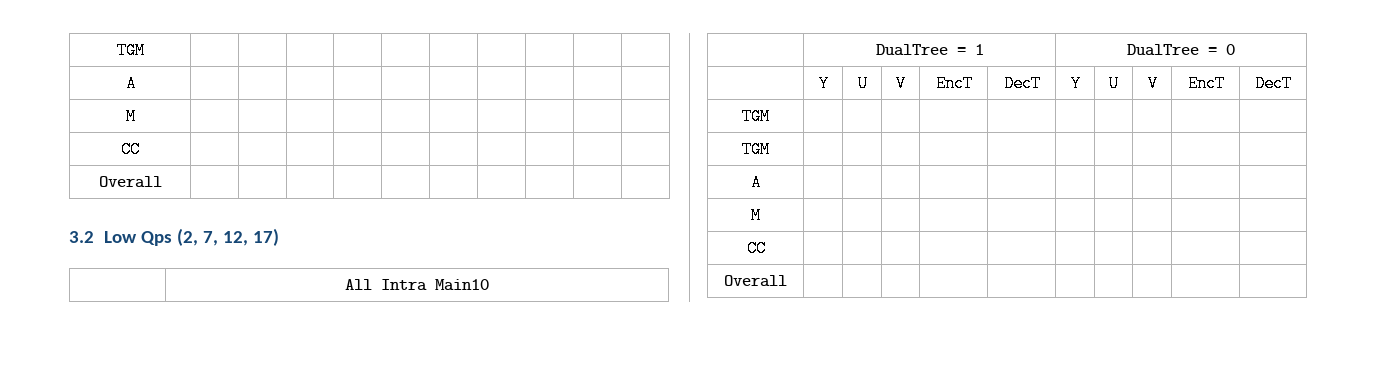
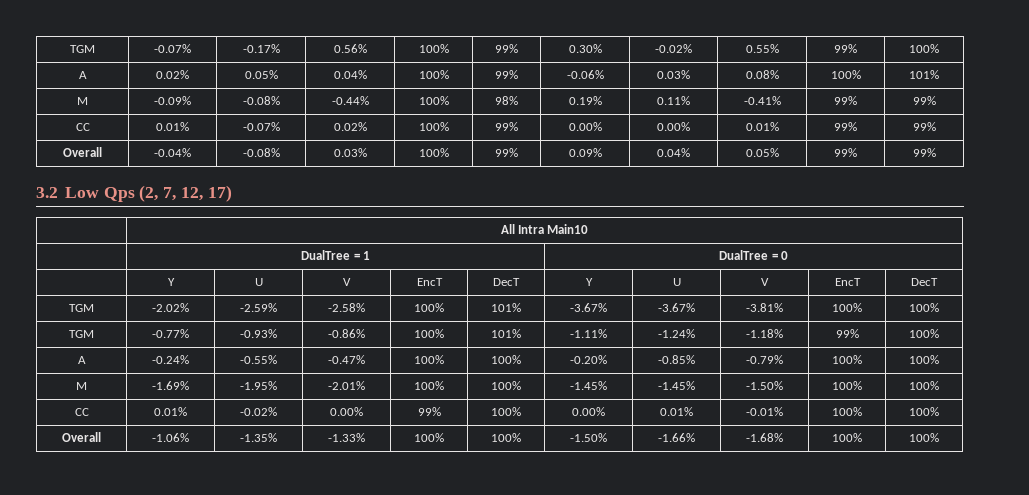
[116,42,145,59] [125,75,136,92] [125,108,136,125] [121,141,140,158] [98,176,162,188] TGM | | | | | | | | | | // A | | | | | | | | | | // M | | | | | | | | | | // CC | | | | | | | | | | // Overall | | | | | | | | | | -> [70,45,95,53] [154,44,191,53] [242,44,280,53] [333,44,367,53] [418,44,449,53] [495,44,518,53] [568,44,602,53] [655,44,692,53] [745,44,779,53] [834,44,857,53] [909,44,939,53] [78,71,87,79] [156,70,189,79] [244,70,278,79] [333,70,367,79] [418,70,449,79] [495,70,518,79] [566,70,604,79] [657,70,690,79] [745,70,779,79] [830,70,861,79] [909,70,939,79] [77,97,88,105] [154,96,191,105] [242,96,280,105] [331,96,369,105] [418,96,449,105] [495,96,518,105] [568,96,602,105] [657,96,690,105] [743,96,781,105] [834,96,857,105] [912,96,936,105] [75,123,90,131] [156,122,189,131] [242,122,280,131] [333,122,367,131] [418,122,449,131] [495,122,518,131] [568,122,602,131] [657,122,690,131] [745,122,779,131] [834,122,857,131] [912,122,936,131] [63,147,102,157] [154,148,191,157] [242,148,280,157] [333,148,367,157] [418,148,449,157] [495,148,518,157] [568,148,602,157] [657,148,690,157] [745,148,779,157] [834,148,857,157] [912,148,936,157] TGM | -0.07% | -0.17% | 0.56% | 100% | 99% | 0.30% | -0.02% | 0.55% | 99% | 100% // A | 0.02% | 0.05% | 0.04% | 100% | 99% | -0.06% | 0.03% | 0.08% | 100% | 101% // M | -0.09% | -0.08% | -0.44% | 100% | 98% | 0.19% | 0.11% | -0.41% | 99% | 99% // CC | 0.01% | -0.07% | 0.02% | 100% | 99% | 0.00% | 0.00% | 0.01% | 99% | 99% // Overall | -0.04% | -0.08% | 0.03% | 100% | 99% | 0.09% | 0.04% | 0.05% | 99% | 99%
[742,141,770,158] [751,174,761,191] [751,207,761,224] [746,240,766,257] [724,275,787,287] | | | | | | | | | // TGM | | | | | | | | | | // A | | | | | | | | | | // M | | | | | | | | | | // CC | | | | | | | | | | // Overall | | | | | | | | | | -> [152,303,189,312] [240,303,277,312] [328,303,365,312] [414,303,444,312] [491,303,521,312] [570,303,607,312] [658,303,695,312] [746,303,783,312] [832,303,862,312] [909,303,939,312] [69,330,94,338] [152,329,189,338] [240,329,277,338] [328,329,365,338] [414,329,444,338] [491,329,521,338] [570,329,607,338] [658,329,695,338] [746,329,783,338] [835,329,859,338] [909,329,939,338] [77,356,86,364] [152,355,189,364] [240,355,277,364] [328,355,365,364] [414,355,444,364] [491,355,521,364] [570,355,607,364] [658,355,695,364] [746,355,783,364] [832,355,862,364] [909,355,939,364] [76,382,87,390] [152,381,189,390] [240,381,277,390] [328,381,365,390] [414,381,444,390] [491,381,521,390] [570,381,607,390] [658,381,695,390] [746,381,783,390] [832,381,862,390] [909,381,939,390] [74,408,89,416] [154,407,187,416] [240,407,277,416] [330,407,363,416] [417,407,441,416] [491,407,521,416] [572,407,605,416] [660,407,693,416] [746,407,783,416] [832,407,862,416] [909,407,939,416] [62,432,101,442] [152,433,189,442] [240,433,277,442] [328,433,365,442] [414,433,444,442] [491,433,521,442] [570,433,607,442] [658,433,695,442] [746,433,783,442] [832,433,862,442] [909,433,939,442] -2.02% | -2.59% | -2.58% | 100% | 101% | -3.67% | -3.67% | -3.81% | 100% | 100% // TGM | -0.77% | -0.93% | -0.86% | 100% | 101% | -1.11% | -1.24% | -1.18% | 99% | 100% // A | -0.24% | -0.55% | -0.47% | 100% | 100% | -0.20% | -0.85% | -0.79% | 100% | 100% // M | -1.69% | -1.95% | -2.01% | 100% | 100% | -1.45% | -1.45% | -1.50% | 100% | 100% // CC | 0.01% | -0.02% | 0.00% | 99% | 100% | 0.00% | 0.01% | -0.01% | 100% | 100% // Overall | -1.06% | -1.35% | -1.33% | 100% | 100% | -1.50% | -1.66% | -1.68% | 100% | 100%

